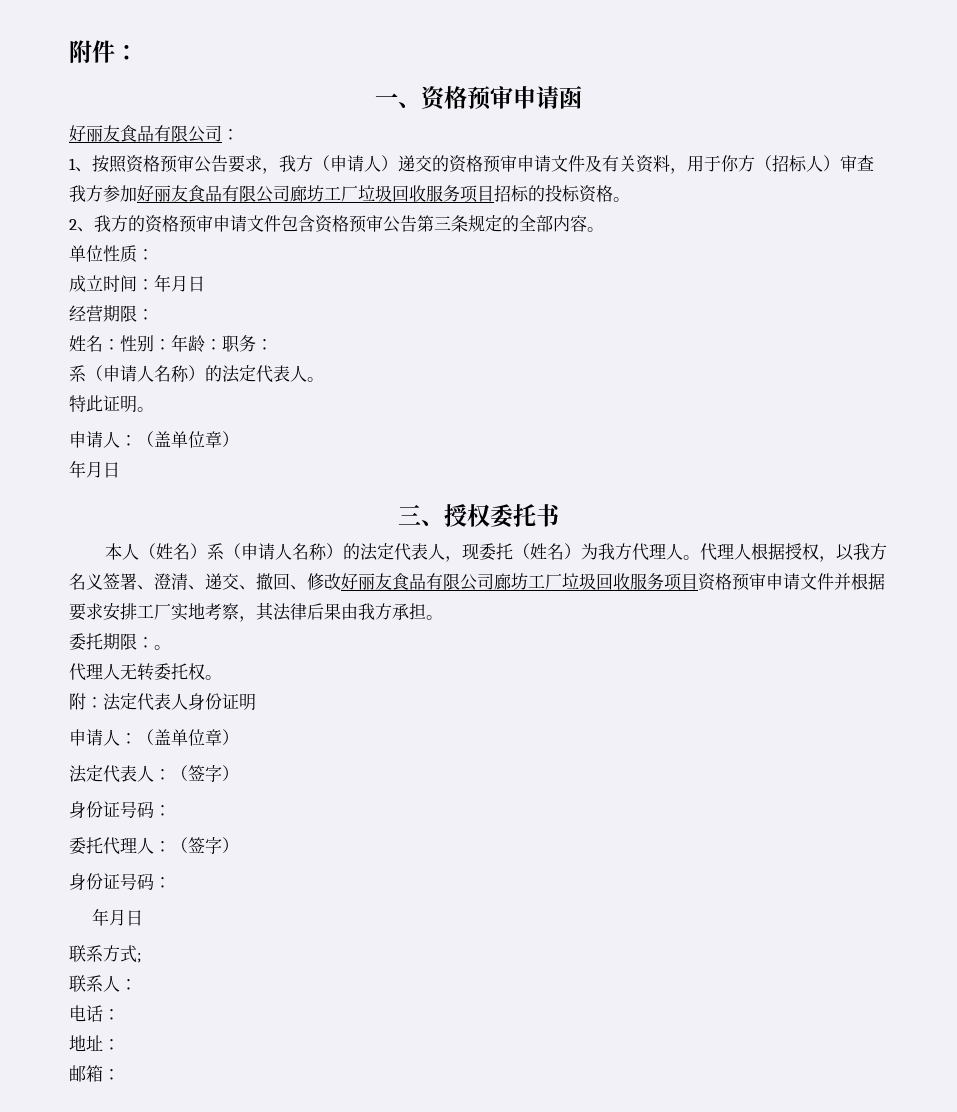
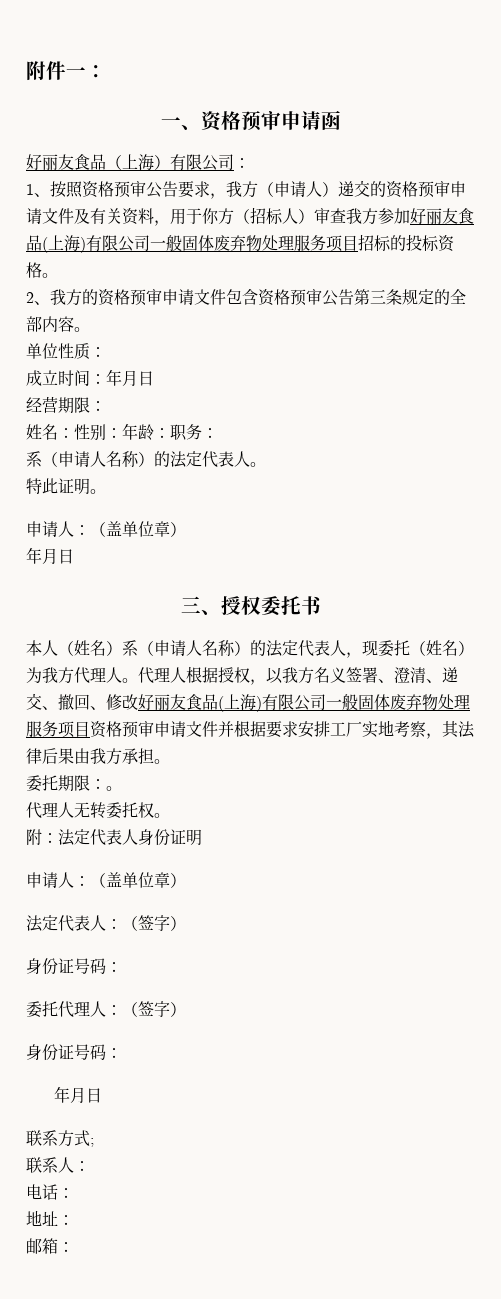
(115, 51) none -> [66,67,86,78] 一
(154, 133) none -> [106,154,170,171] （上海）
[222,185,426,203] 有限公司廊坊工厂垃圾回收 -> [42,235,294,253] (上海)有限公司一般固体废弃物处理
[426,573,630,591] 有限公司廊坊工厂垃圾回收 -> [218,694,470,712] (上海)有限公司一般固体废弃物处理

